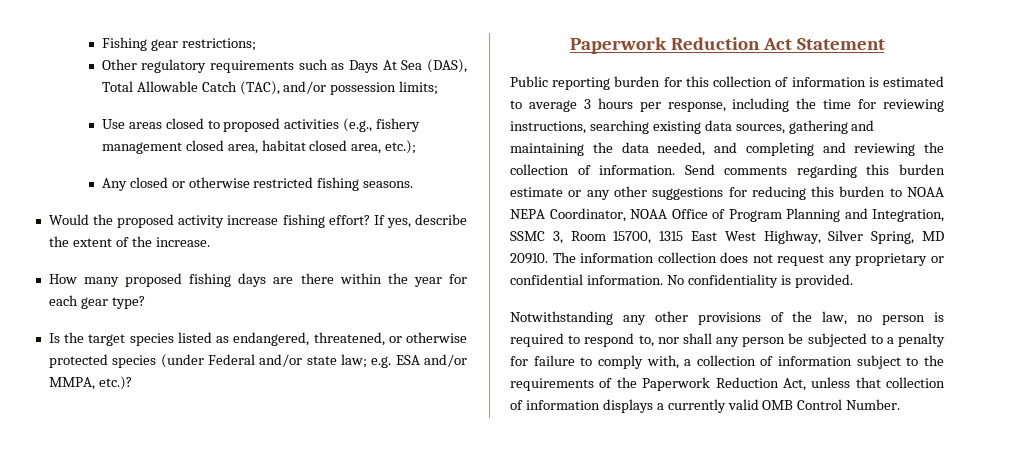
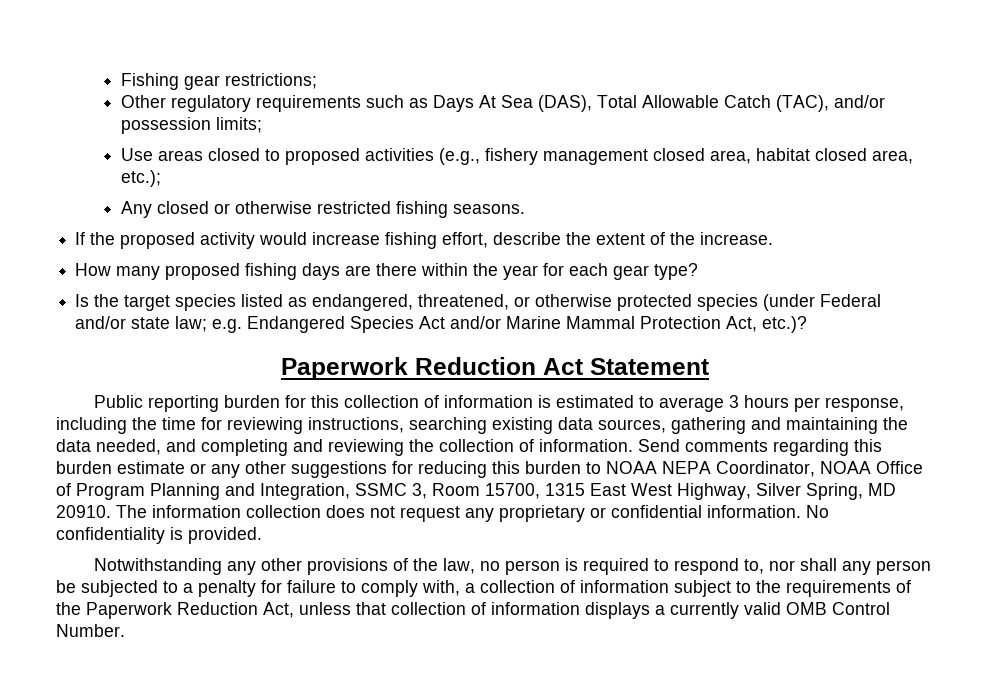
[48,214,89,225] Would -> [75,232,86,245] If
(225, 221) none -> [259,232,308,245] would
[328,215,411,228] effort? If yes, -> [442,232,489,248] effort,
[395,354,468,367] [48,377,95,390] ESA and/or MMPA, -> [247,316,758,333] Endangered Species Act and/or Marine Mammal Protection Act,

